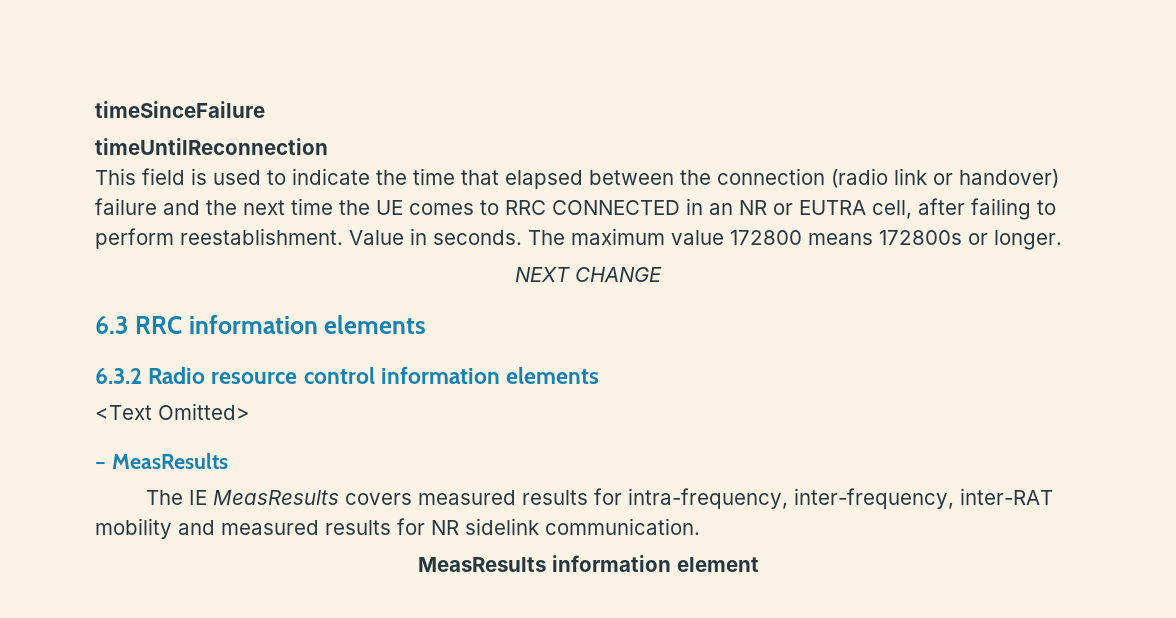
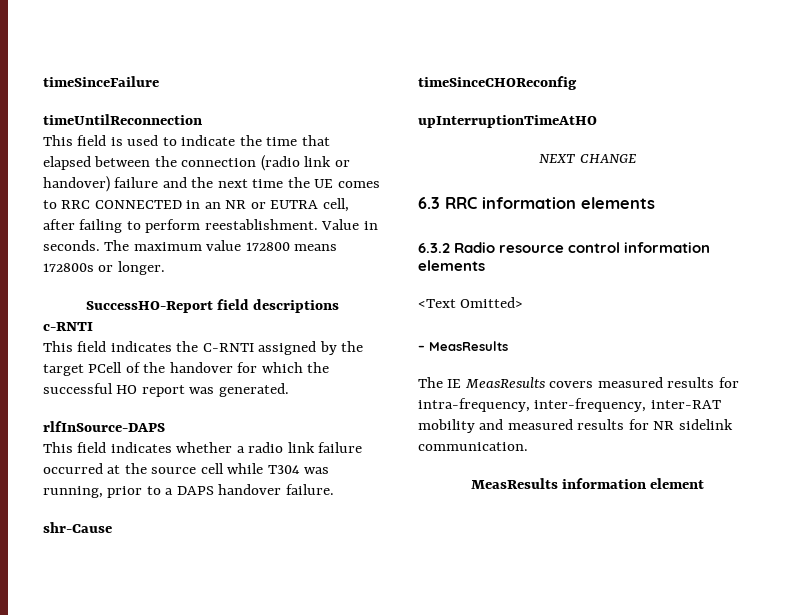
(1062, 240) none -> [85,299,340,313] [43,322,93,331] [43,341,364,355] [43,362,330,376] [43,383,289,397] [43,421,165,432] [43,442,363,453] [43,463,330,474] [43,484,334,498] [43,522,112,533] [418,76,577,90] [418,115,597,128] // SuccessHO-Report field descriptions // c-RNTI // This field indicates the C-RNTI assigned by the target PCell of the handover for which the successful HO report was generated. // rlfInSource-DAPS // This field indicates whether a radio link failure occurred at the source cell while T304 was running, prior to a DAPS handover failure. // shr-Cause // timeSinceCHOReconfig // upInterruptionTimeAtHO

